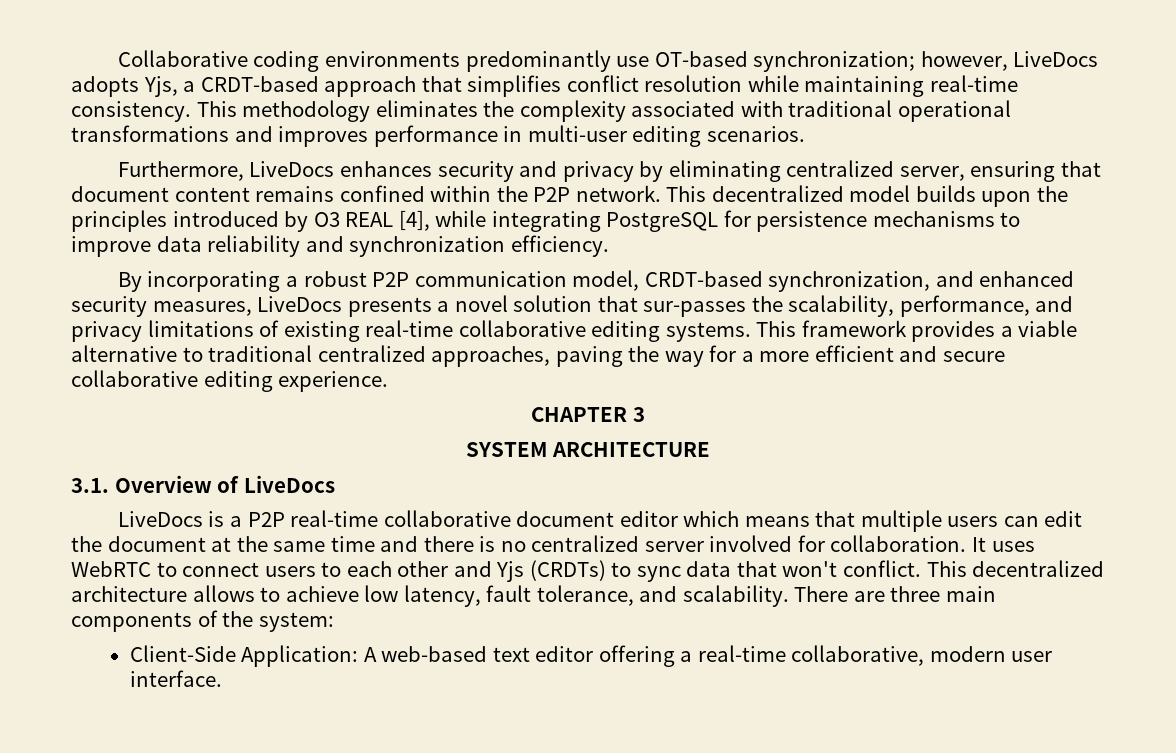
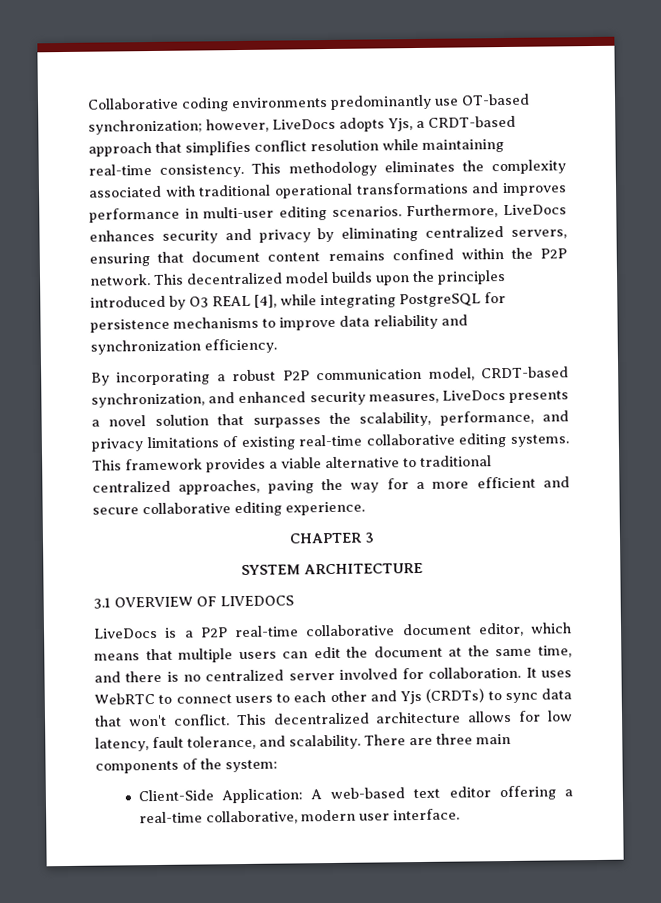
(805, 134) // -> (402, 211) none
[899,166,965,181] server, -> [511,229,567,239] servers,
[643,301,747,317] sur-passes -> [252,417,321,428] surpasses
[71,475,335,493] 3.1. Overview of LiveDocs -> [93,595,294,609] 3.1 OVERVIEW OF LIVEDOCS
[619,511,678,527] editor -> [477,622,524,637] editor,
[330,536,375,552] time -> [538,645,572,658] time,
[260,586,359,602] to achieve -> [518,710,542,722] for

